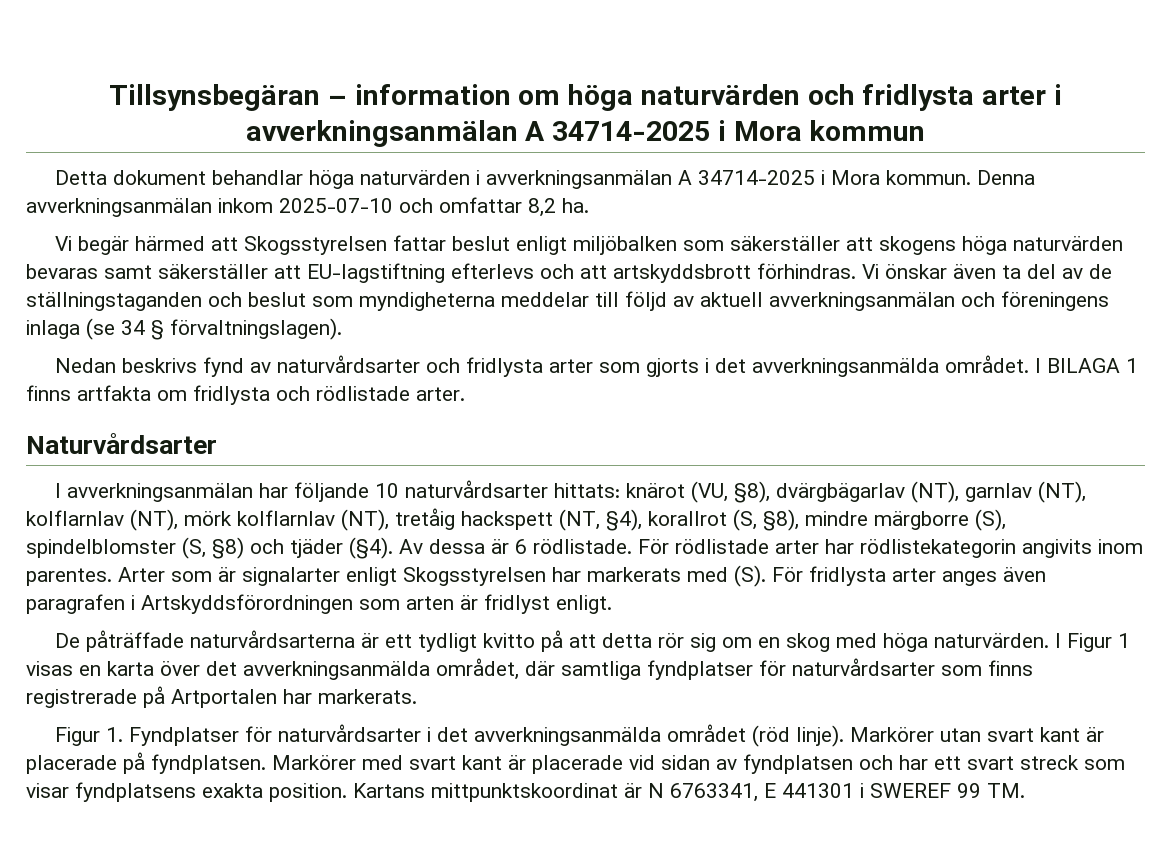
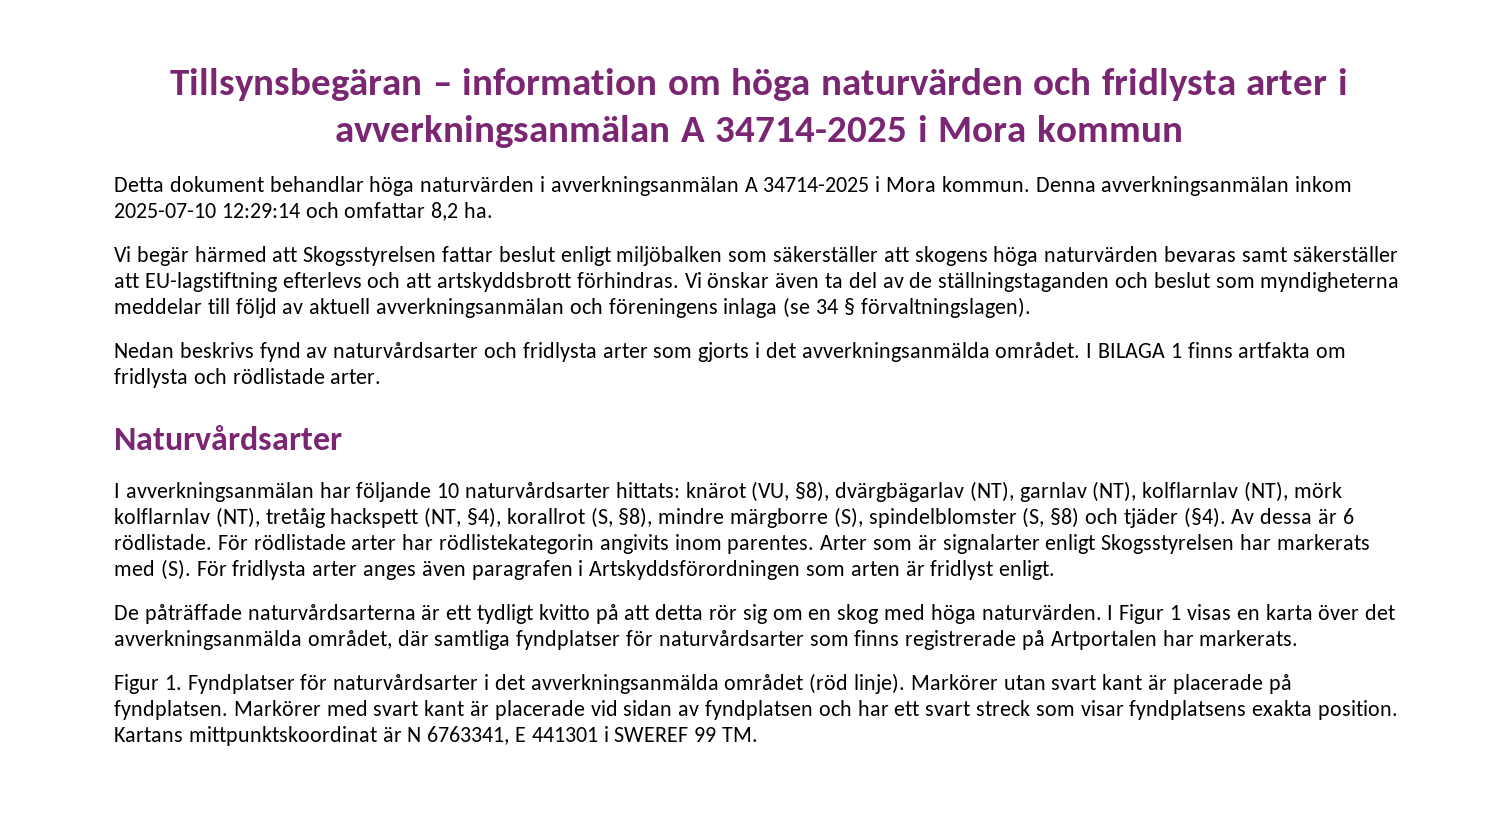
(393, 205) none -> [221,203,300,218] 12:29:14

